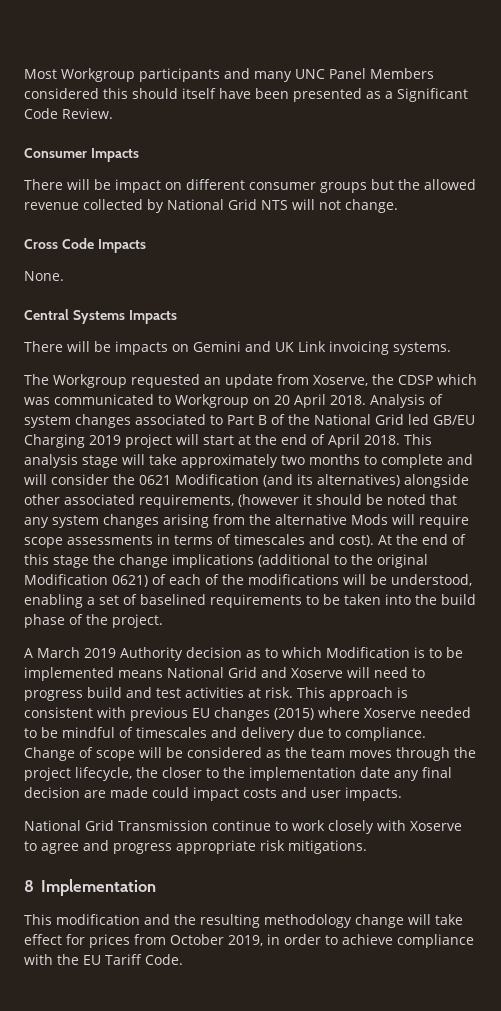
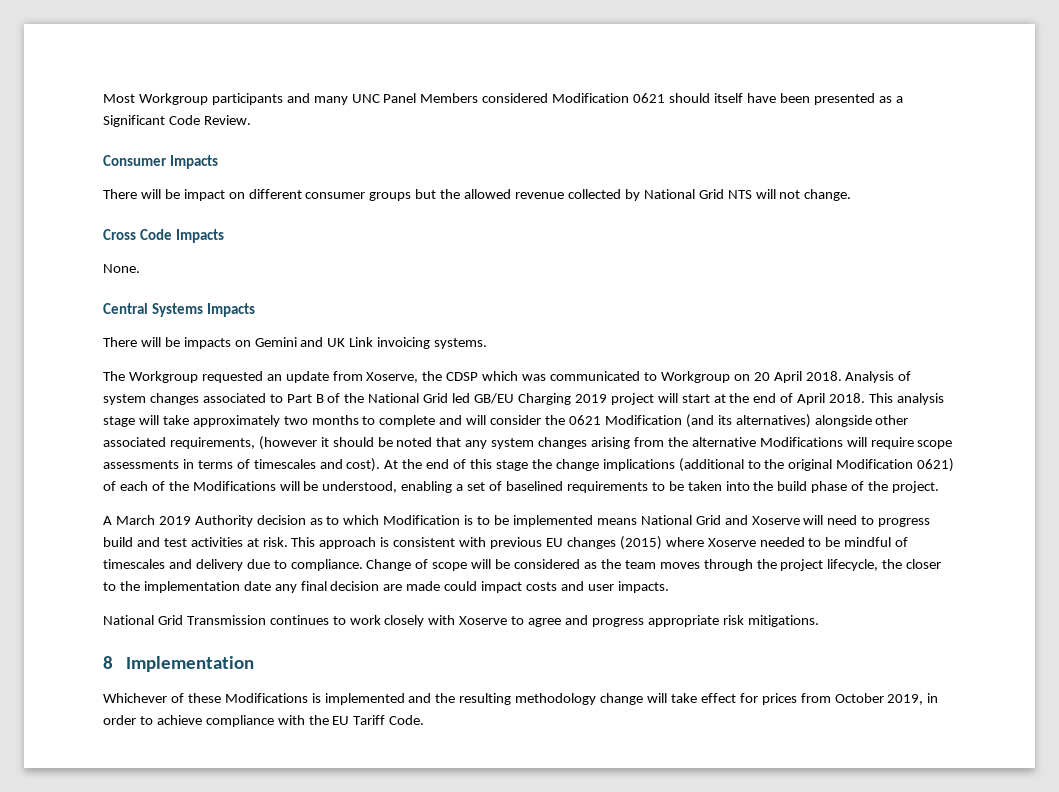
[103,88,128,99] this -> [552,93,666,103] Modification 0621
[351,514,388,525] Mods -> [759,437,843,447] Modifications
[248,574,339,585] modifications -> [192,481,276,491] Modifications
[212,820,271,831] continue -> [269,615,329,625] continues
[24,914,140,925] This modification -> [103,693,405,705] Whichever of these Modifications is implemented

